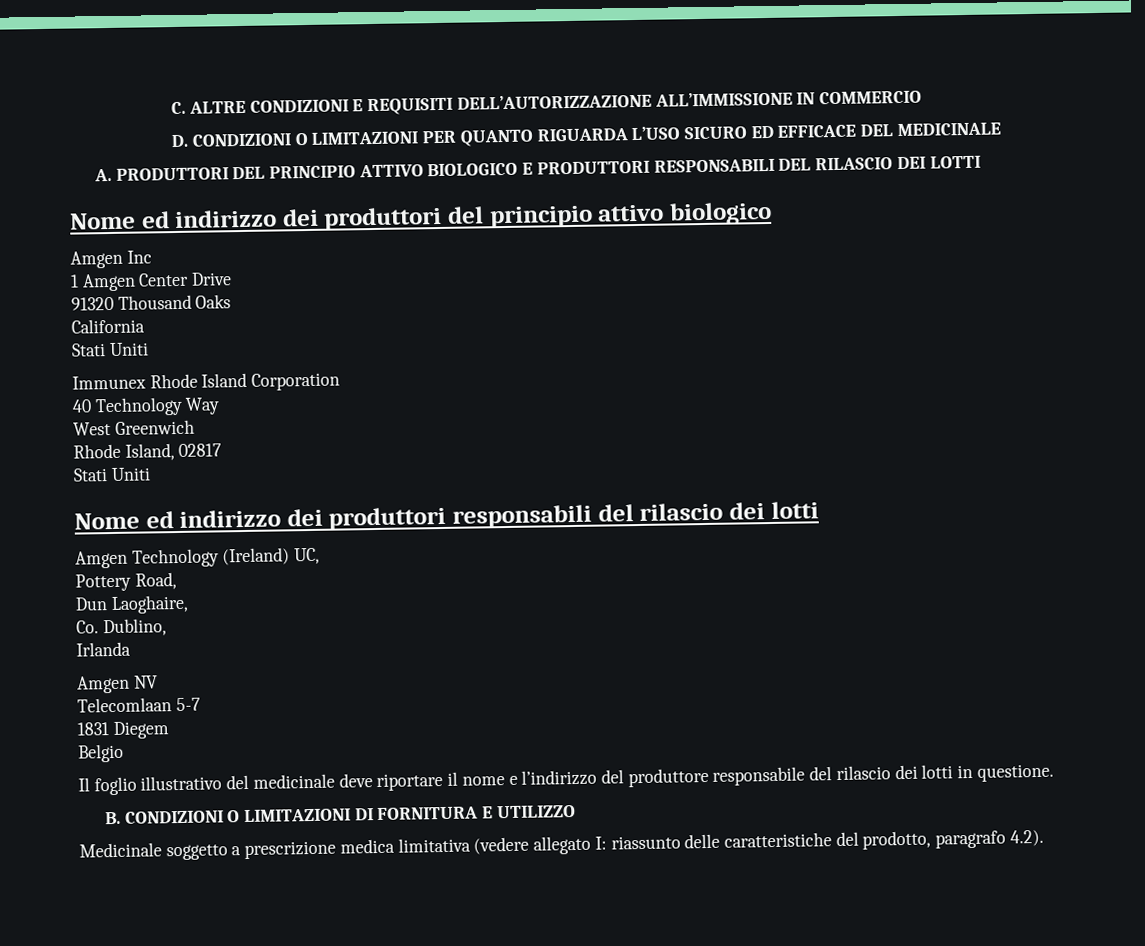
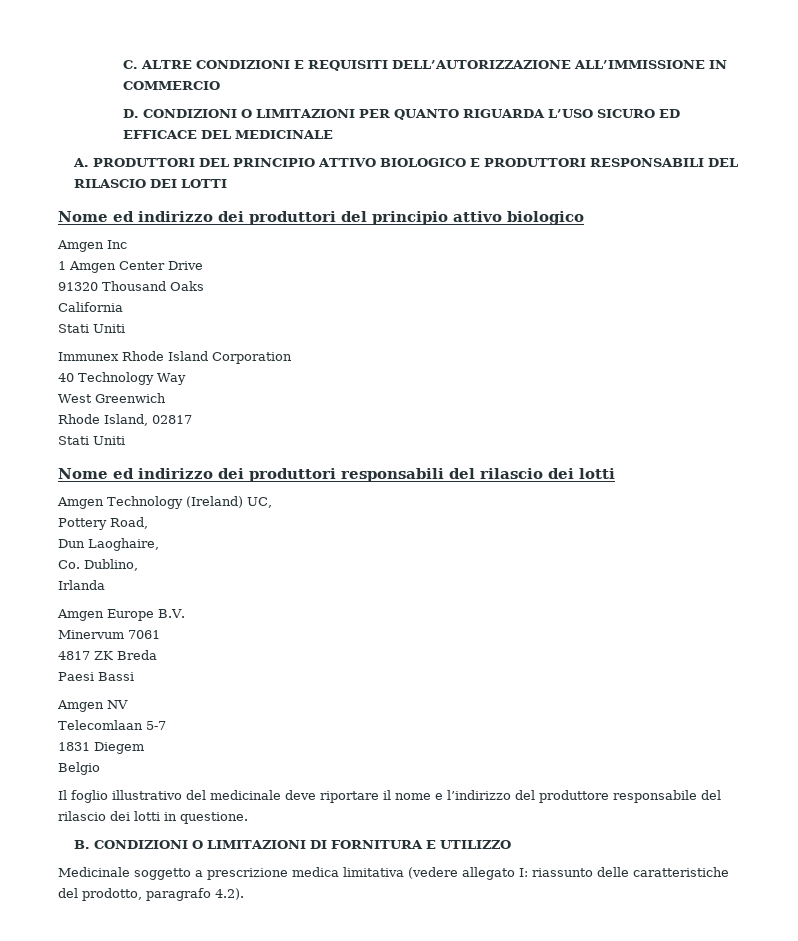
(131, 649) none -> [57,609,185,621] [58,630,160,639] [58,650,157,660] [58,672,134,681] // Amgen Europe B.V. // Minervum 7061 // 4817 ZK Breda // Paesi Bassi

